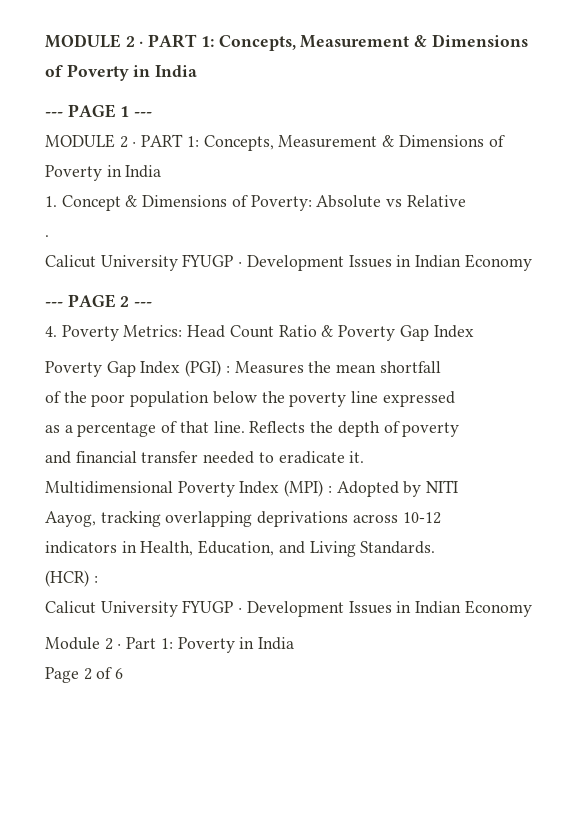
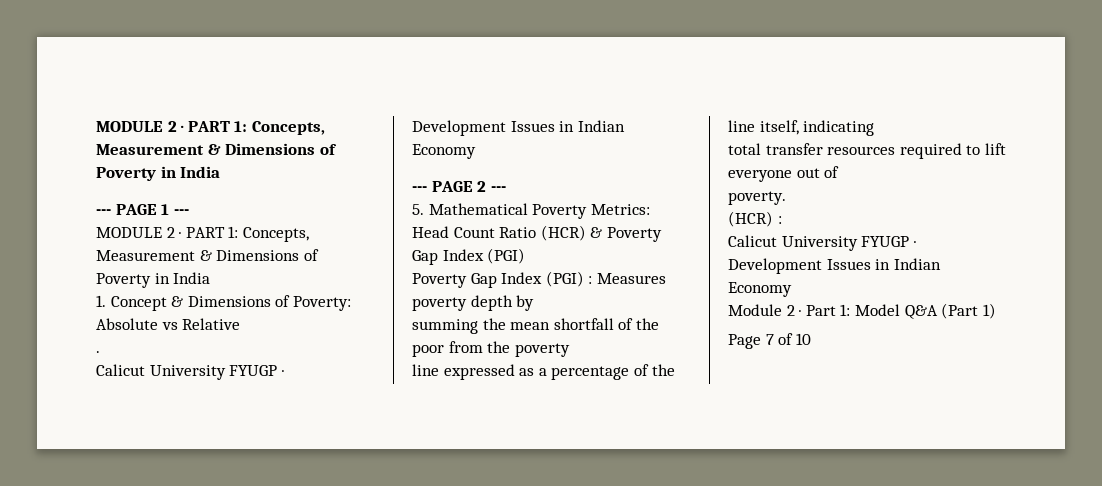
[45,326,57,337] 4. -> [412,203,528,215] 5. Mathematical
(317, 331) none -> [540,225,586,241] (HCR)
(474, 331) none -> [487,248,526,264] (PGI)
(304, 367) none -> [412,295,535,311] [412,319,478,334] poverty depth by // summing
(441, 367) // -> (614, 324) none
[130,391,257,407] population below -> [448,341,483,353] from
(347, 399) none -> (570, 350) //
(455, 399) // -> (515, 372) none
[179,421,460,437] [45,451,365,464] [45,480,459,497] [45,511,441,527] [45,540,436,557] that line. Reflects the depth of poverty // and financial transfer needed to eradicate it. // Multidimensional Poverty Index (MPI) : Adopted by NITI // Aayog, tracking overlapping deprivations across 10-12 // indicators in Health, Education, and Living Standards. -> [651,364,675,376] [728,120,875,136] [728,143,1006,159] [728,166,840,182] [728,191,786,205] the line itself, indicating // total transfer resources required to lift everyone out of // poverty.
[177,637,295,653] [45,667,124,683] Poverty in India // Page 2 of 6 -> [854,303,996,319] [728,333,811,349] Model Q&A (Part 1) // Page 7 of 10

